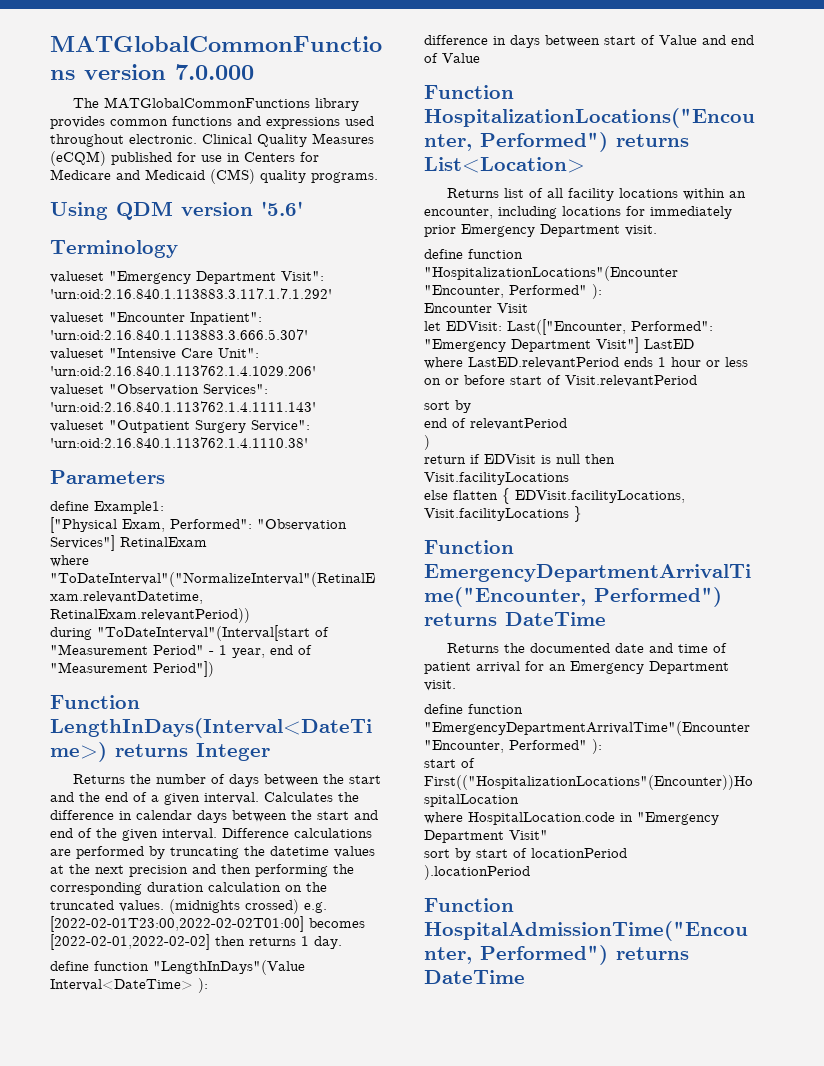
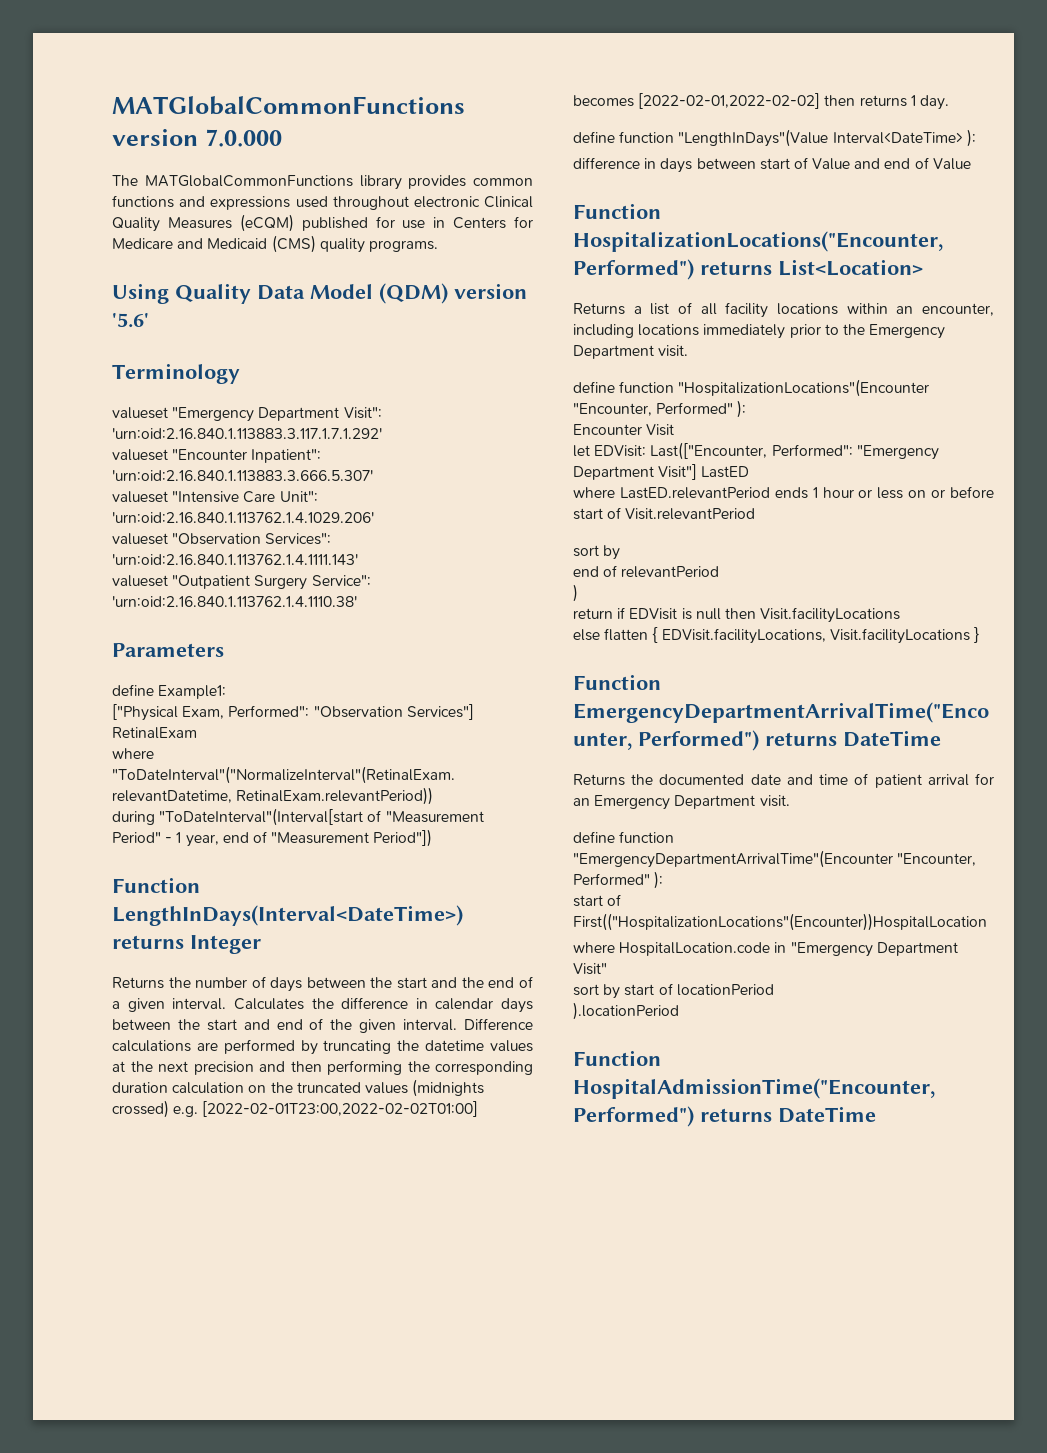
[129,134,197,144] electronic. -> [413,196,480,208] electronic
[116,201,173,220] QDM -> [175,283,448,304] Quality Data Model (QDM)
[119,900,164,912] values. -> [364,1082,408,1094] values
(500, 193) none -> [633,306,642,314] a
[626,206,645,216] for -> (700, 330) none
(456, 231) none -> [824,324,865,335] to the

